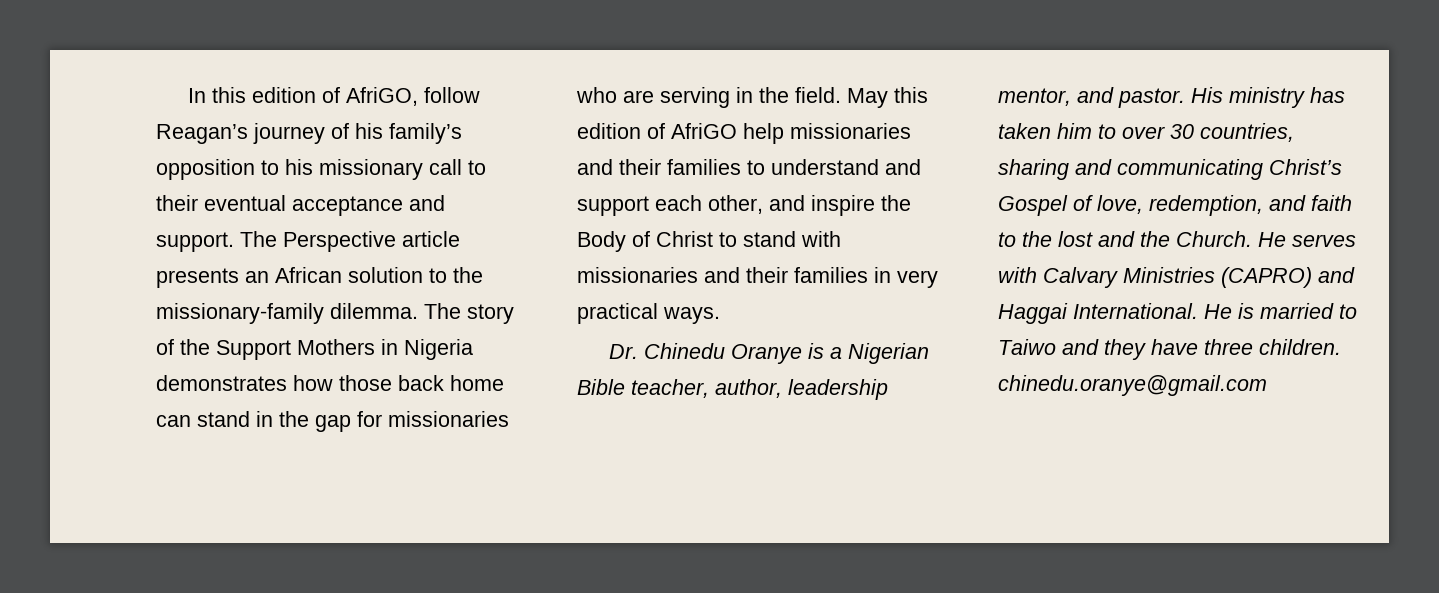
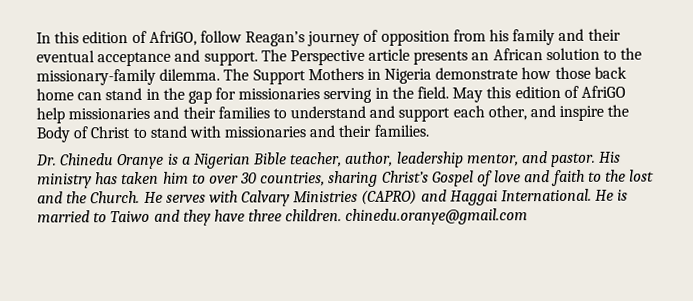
[355,123,462,144] [156,159,486,180] his family’s opposition to his missionary call to -> [380,28,585,46] opposition from his family and
[467,304,514,324] [156,339,210,355] story of the -> (250, 74) none
[156,375,287,391] demonstrates -> [435,67,519,80] demonstrate
[576,87,654,103] who are -> (321, 94) none
[794,267,938,288] [577,303,720,324] families in very practical ways. -> [373,124,429,137] families.
[1075,159,1263,180] and communicating -> (379, 179) none
[1097,195,1263,216] love, redemption, -> [494,170,522,183] love

